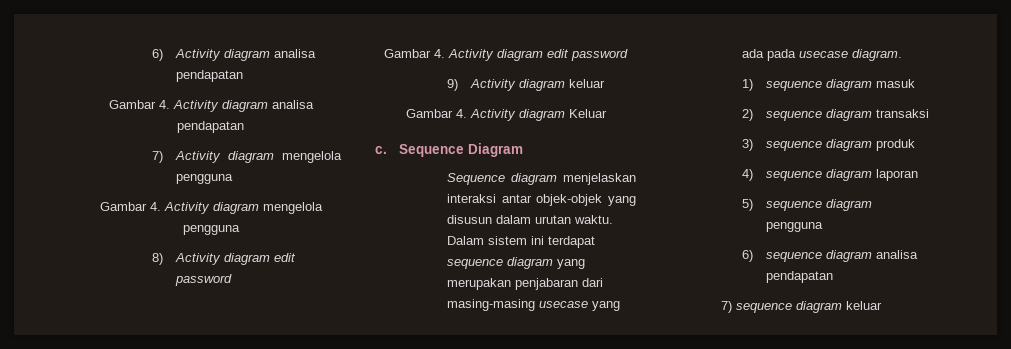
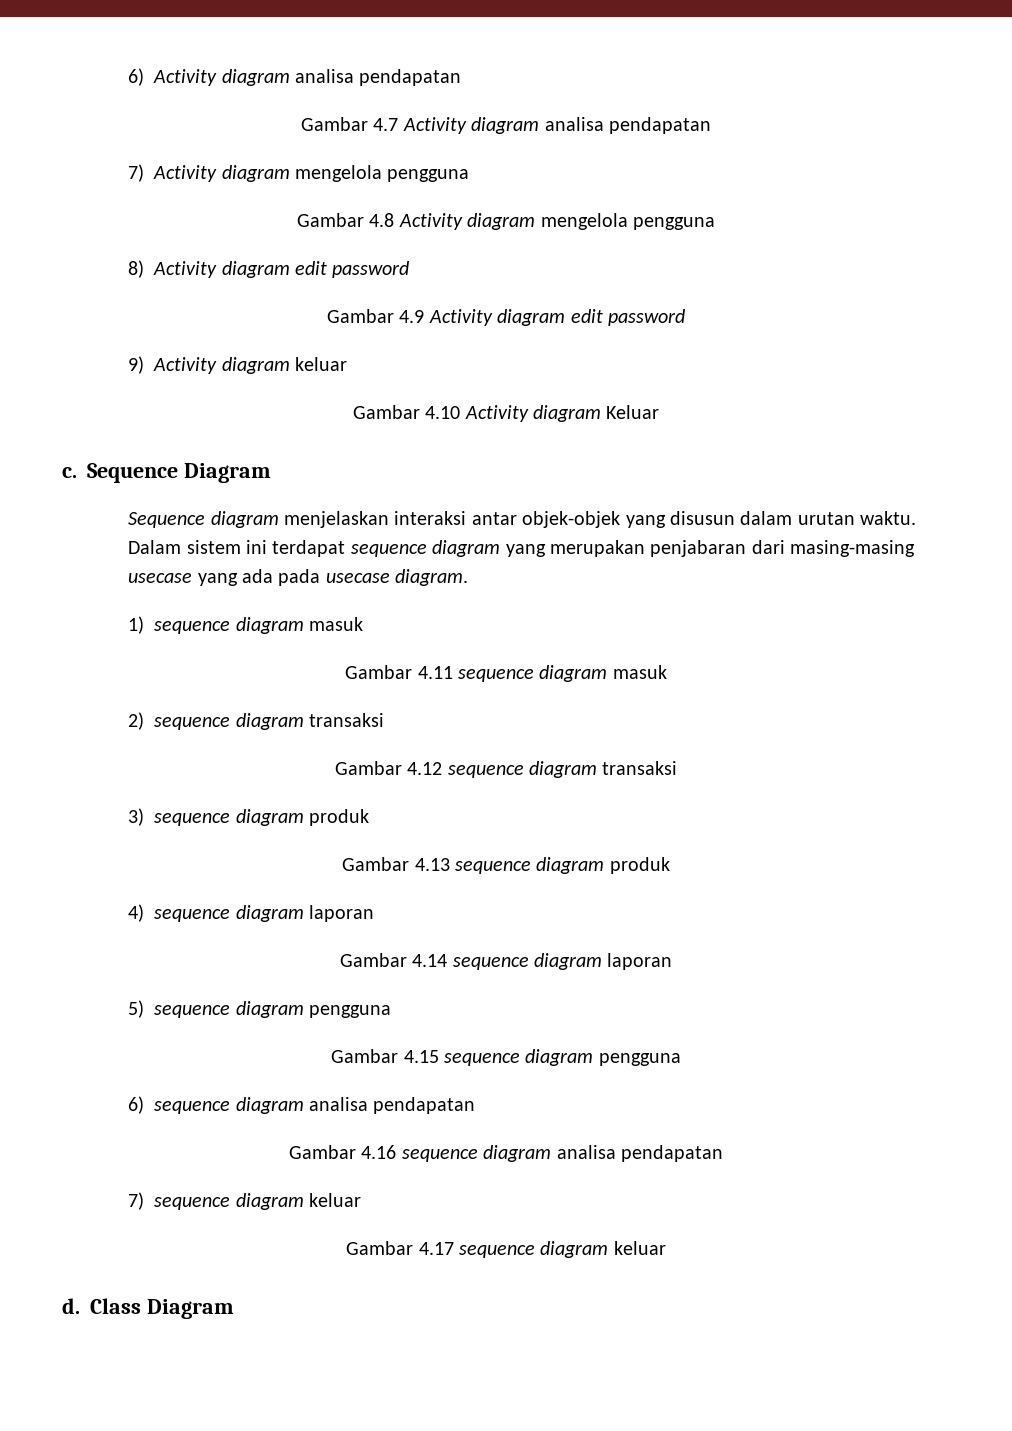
[158,100,170,109] 4. -> [373,118,399,131] 4.7
[149,202,161,211] 4. -> [369,213,395,227] 4.8
[434,49,445,58] 4. -> [399,310,425,323] 4.9
[455,109,467,118] 4. -> [425,406,461,419] 4.10
(916, 83) none -> [345,665,667,682] // Gambar 4.11 sequence diagram masuk
(930, 113) none -> [334,761,678,778] // Gambar 4.12 sequence diagram transaksi
(916, 145) none -> [342,857,670,874] // Gambar 4.13 sequence diagram produk
(919, 175) none -> [339,953,673,970] // Gambar 4.14 sequence diagram laporan
(824, 227) none -> [331,1049,681,1066] // Gambar 4.15 sequence diagram pengguna
[720,301,882,313] 7) sequence diagram keluar -> [289,1145,723,1162] [128,1192,361,1210] [346,1241,666,1258] [62,1298,234,1319] Gambar 4.16 sequence diagram analisa pendapatan // 7) sequence diagram keluar // Gambar 4.17 sequence diagram keluar // d. Class Diagram

